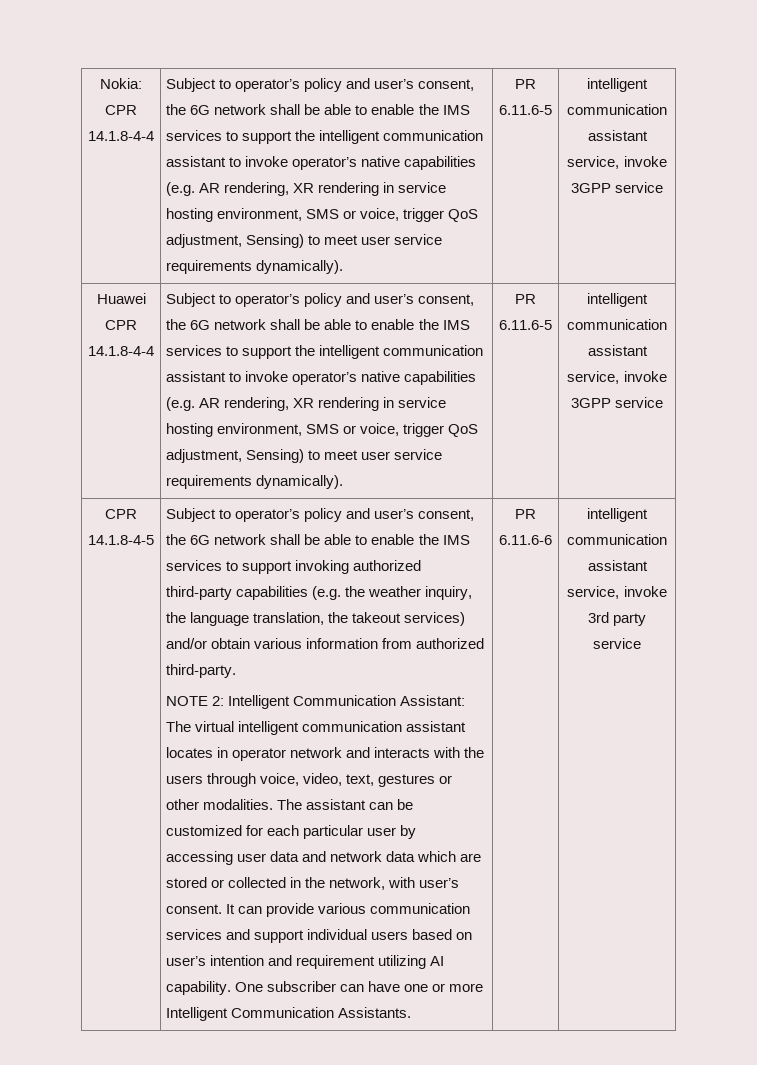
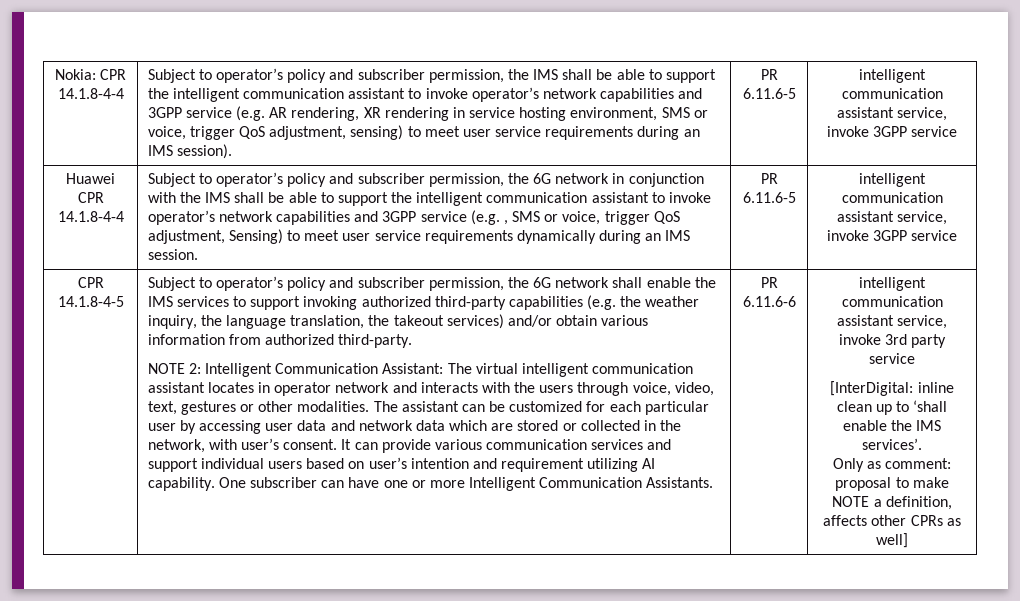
[374,79,475,91] [166,104,470,115] [166,130,484,144] [166,156,477,170] user’s consent, the 6G network shall be able to enable the IMS services to support the intelligent communication assistant to invoke operator’s native capabilities -> [357,69,717,83] [147,87,703,102] [147,107,232,118] subscriber permission, the IMS shall be able to support the intelligent communication assistant to invoke operator’s network capabilities and 3GPP service
[246,234,443,248] [166,260,344,274] Sensing) to meet user service requirements dynamically). -> [350,125,700,140] [147,144,232,159] sensing) to meet user service requirements during an IMS session).
[374,294,475,306] [166,319,470,330] [166,345,484,359] [166,371,477,385] [166,397,447,411] [166,423,303,437] user’s consent, the 6G network shall be able to enable the IMS services to support the intelligent communication assistant to invoke operator’s native capabilities (e.g. AR rendering, XR rendering in service hosting environment, -> [357,173,704,187] [147,192,712,206] [147,210,508,225] subscriber permission, the 6G network in conjunction with the IMS shall be able to support the intelligent communication assistant to invoke operator’s network capabilities and 3GPP service (e.g. ,
[256,475,344,489] dynamically). -> [516,230,691,244] [147,249,198,260] dynamically during an IMS session.
[374,509,475,521] [166,534,368,545] user’s consent, the 6G network shall be able to -> [357,277,643,291] subscriber permission, the 6G network shall
(641, 643) none -> [830,381,954,396] [836,400,948,415] [842,420,942,431] [862,438,922,450] [832,458,952,472] [835,477,949,491] [832,496,952,510] [823,515,961,526] [876,533,908,548] // [InterDigital: inline clean up to ‘shall enable the IMS services’. // Only as comment: proposal to make NOTE a definition, affects other CPRs as well]

